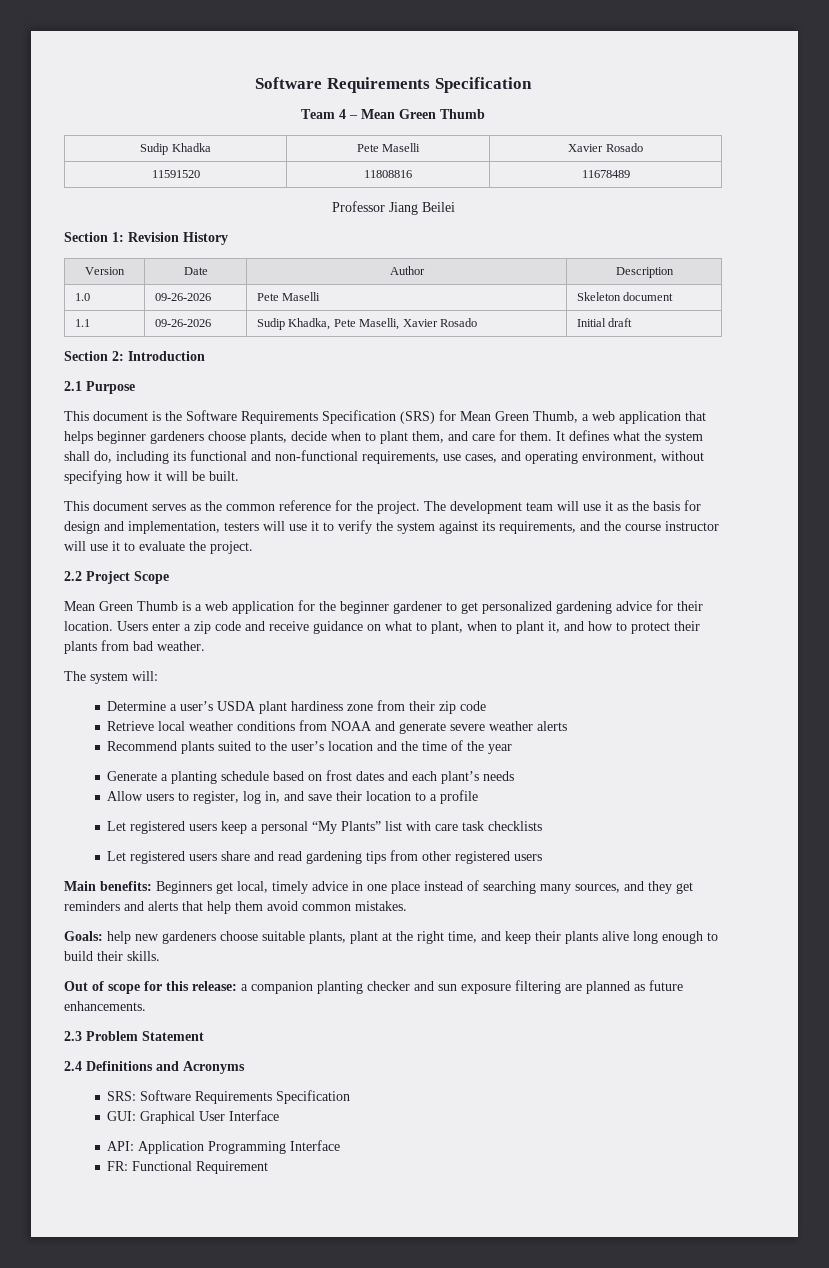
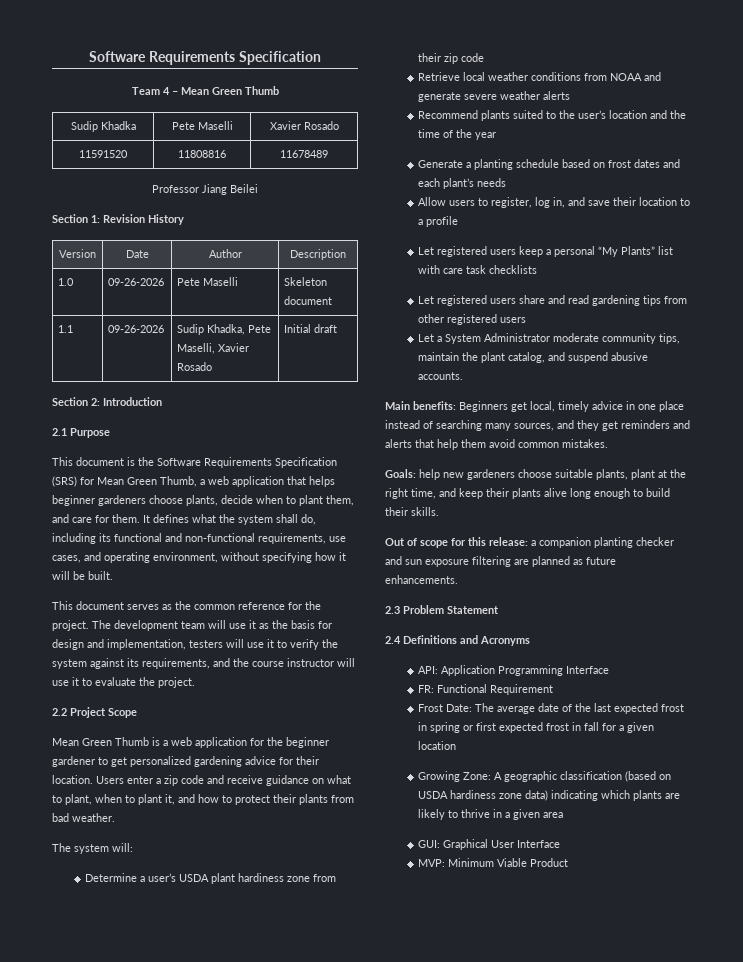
(543, 857) none -> [417,333,680,344] [417,352,648,363] [417,372,463,380] // Let a System Administrator moderate community tips, maintain the plant catalog, and suspend abusive accounts.
[107,1090,351,1104] [107,1110,280,1124] // SRS: Software Requirements Specification // GUI: Graphical User Interface -> (530, 641) none
(269, 1167) none -> [417,703,684,714] [417,722,654,733] [417,741,456,750] [417,771,671,782] [417,790,680,801] [417,809,563,820] [417,839,560,850] [417,858,568,867] // Frost Date: The average date of the last expected frost in spring or first expected frost in fall for a given location // Growing Zone: A geographic classification (based on USDA hardiness zone data) indicating which plants are likely to thrive in a given area // GUI: Graphical User Interface // MVP: Minimum Viable Product

